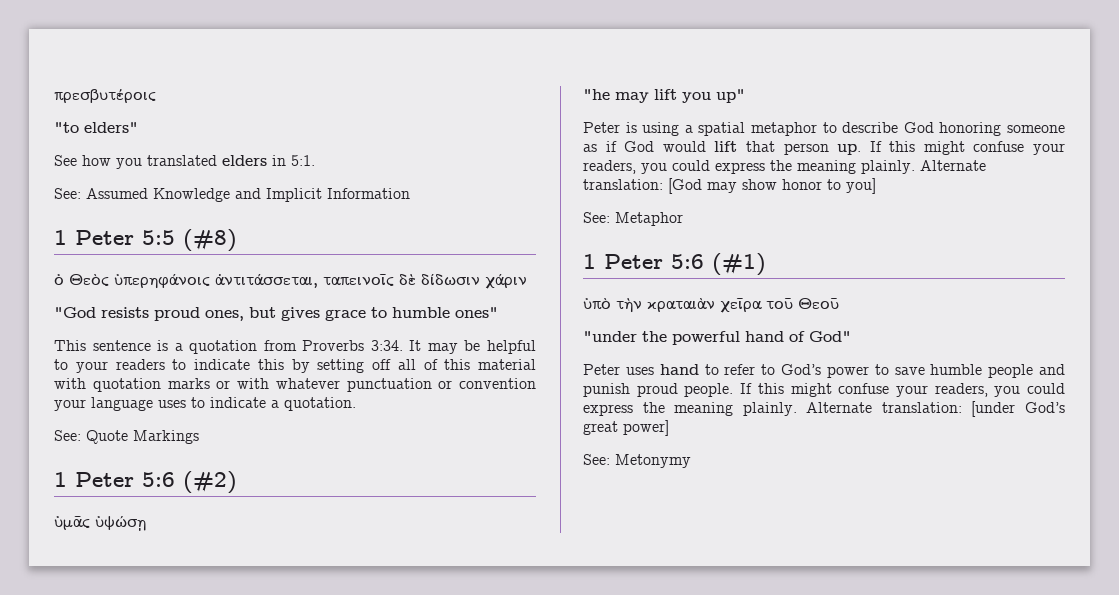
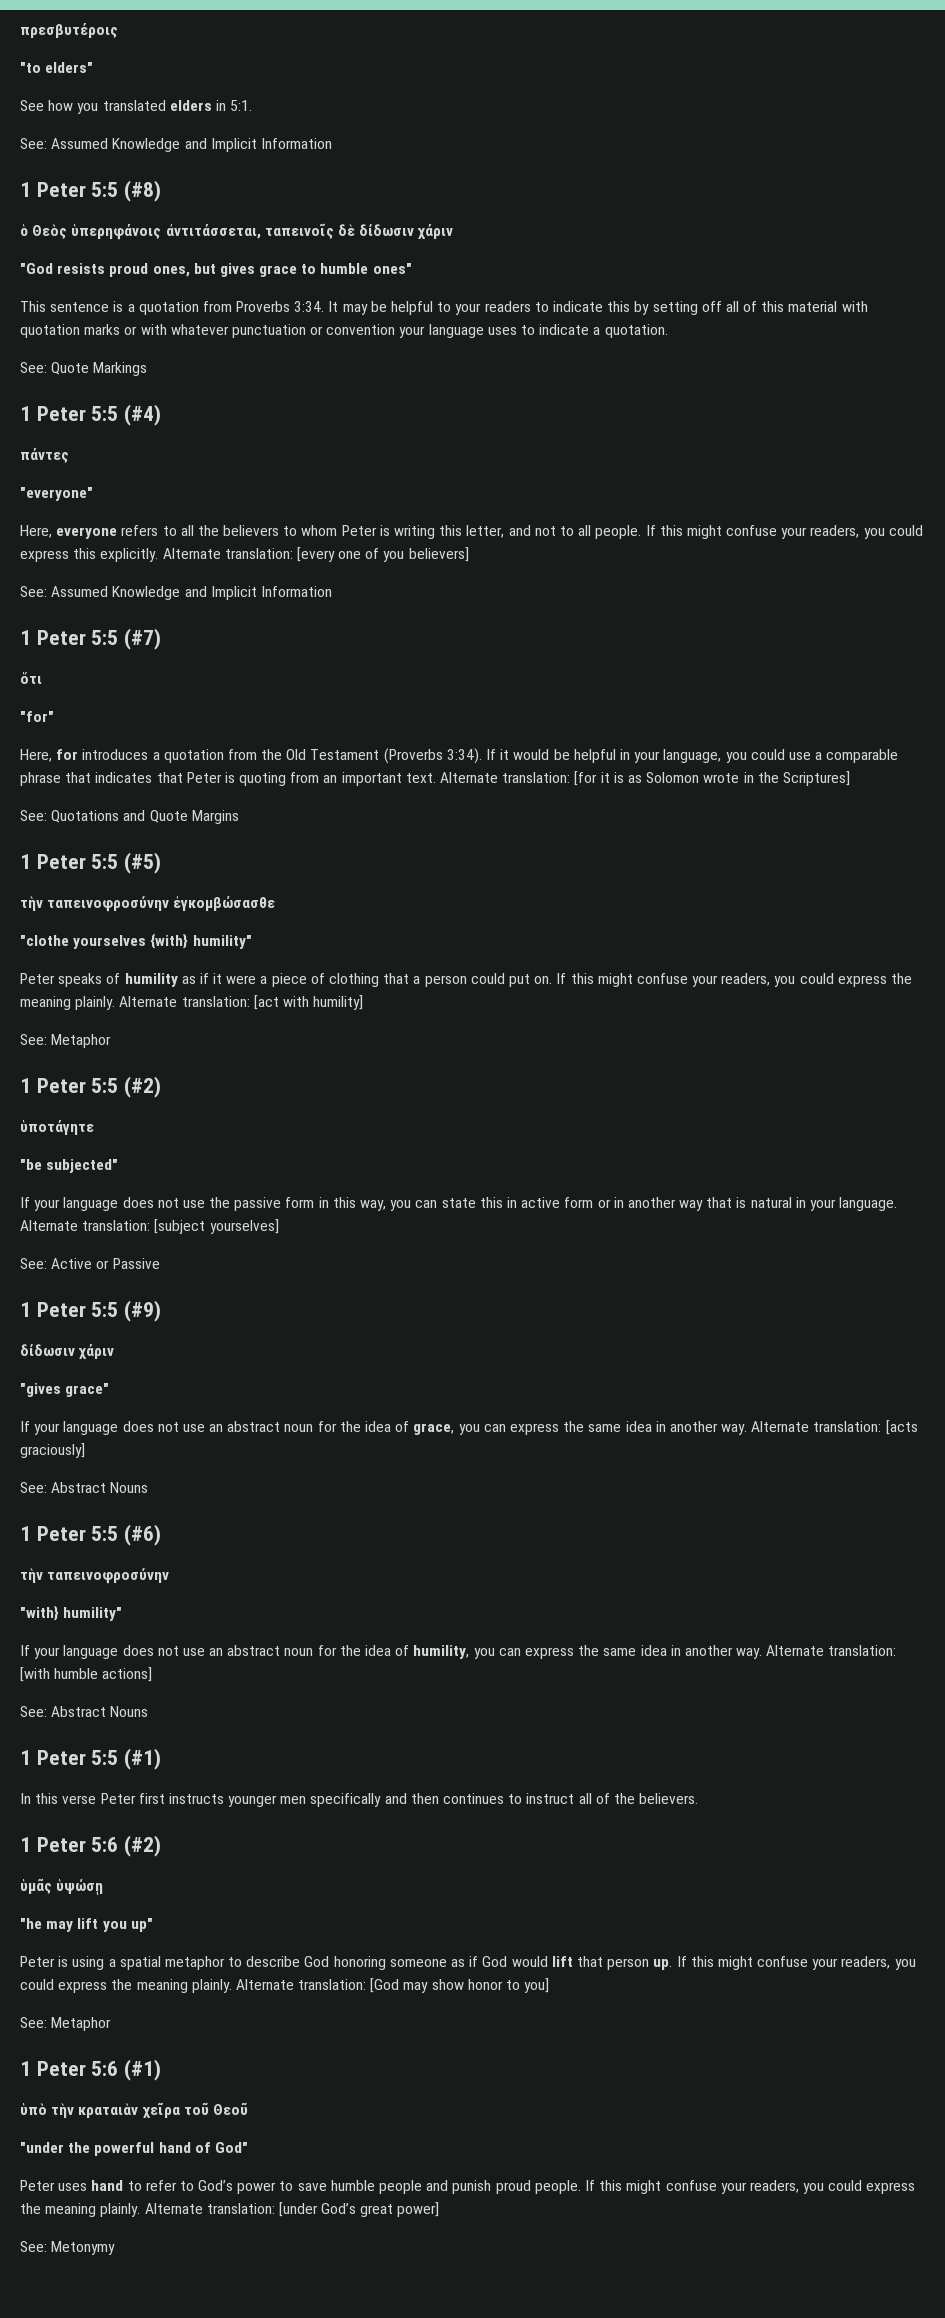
(199, 437) none -> [20,404,162,426] [20,448,69,463] [20,487,93,501] [20,525,923,539] [20,547,469,562] [20,586,332,600] [20,628,162,650] [20,672,42,684] [20,711,54,722] [20,748,899,764] [20,771,850,786] [20,810,239,824] [20,852,162,874] [20,896,276,912] [20,933,252,949] [20,973,912,987] [20,995,364,1010] [20,1034,112,1048] [20,1076,162,1098] [20,1120,94,1135] [20,1159,119,1173] [20,1197,898,1211] [20,1219,279,1234] [20,1258,160,1269] [20,1300,162,1322] [20,1344,115,1360] [20,1383,110,1397] [20,1420,918,1435] [20,1443,85,1458] [20,1482,149,1493] [20,1524,162,1546] [20,1568,170,1584] [20,1605,123,1621] [20,1645,897,1659] [20,1667,153,1682] [20,1706,149,1717] [20,1748,162,1770] [20,1793,699,1807] // 1 Peter 5:5 (#4) // πάντες // "everyone" // Here, everyone refers to all the believers to whom Peter is writing this letter, and not to all people. If this might confuse your readers, you could express this explicitly. Alternate translation: [every one of you believers] // See: Assumed Knowledge and Implicit Information // 1 Peter 5:5 (#7) // ὅτι // "for" // Here, for introduces a quotation from the Old Testament (Proverbs 3:34). If it would be helpful in your language, you could use a comparable phrase that indicates that Peter is quoting from an important text. Alternate translation: [for it is as Solomon wrote in the Scriptures] // See: Quotations and Quote Margins // 1 Peter 5:5 (#5) // τὴν ταπεινοφροσύνην ἐγκομβώσασθε // "clothe yourselves {with} humility" // Peter speaks of humility as if it were a piece of clothing that a person could put on. If this might confuse your readers, you could express the meaning plainly. Alternate translation: [act with humility] // See: Metaphor // 1 Peter 5:5 (#2) // ὑποτάγητε // "be subjected" // If your language does not use the passive form in this way, you can state this in active form or in another way that is natural in your language. Alternate translation: [subject yourselves] // See: Active or Passive // 1 Peter 5:5 (#9) // δίδωσιν χάριν // "gives grace" // If your language does not use an abstract noun for the idea of grace, you can express the same idea in another way. Alternate translation: [acts graciously] // See: Abstract Nouns // 1 Peter 5:5 (#6) // τὴν ταπεινοφροσύνην // "with} humility" // If your language does not use an abstract noun for the idea of humility, you can express the same idea in another way. Alternate translation: [with humble actions] // See: Abstract Nouns // 1 Peter 5:5 (#1) // In this verse Peter first instructs younger men specifically and then continues to instruct all of the believers.

